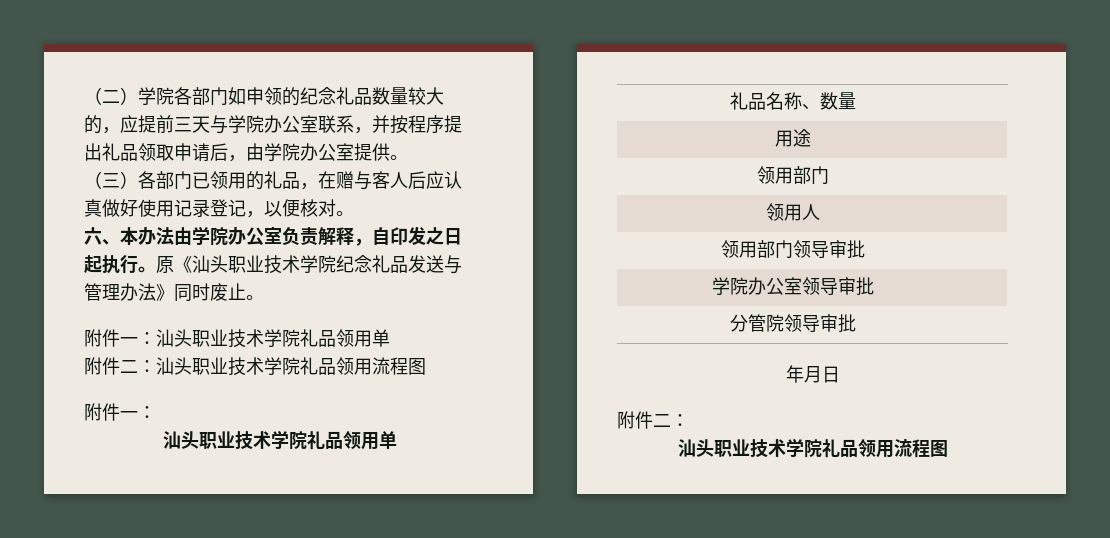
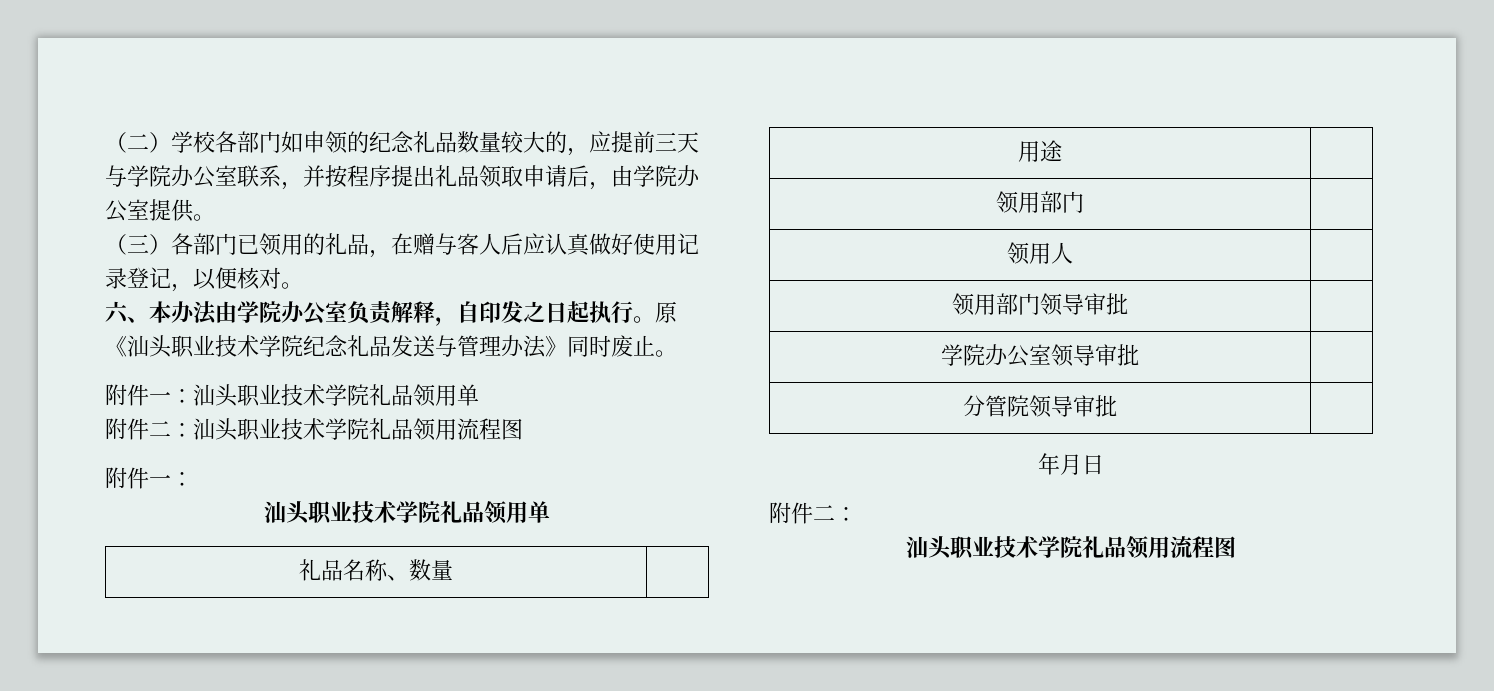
[156,87,174,105] 院 -> [193,131,216,153] 校

